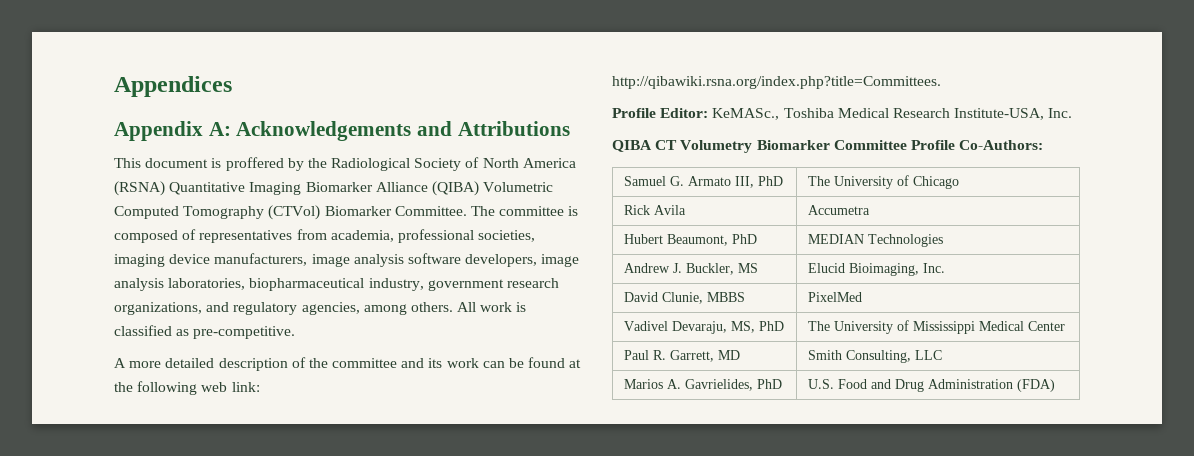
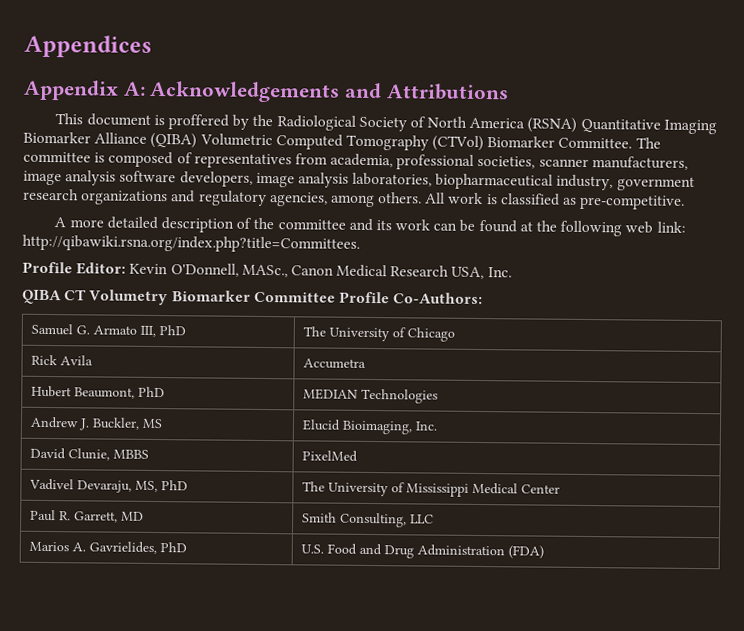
[114,254,211,267] imaging device -> [538,158,589,167] scanner
[114,302,202,315] organizations, -> [81,190,169,206] organizations
[712,108,834,120] KeMASc., Toshiba -> [129,263,334,278] Kevin O'Donnell, MASc., Canon
[954,108,1045,120] Institute-USA, -> [451,266,485,280] USA,

